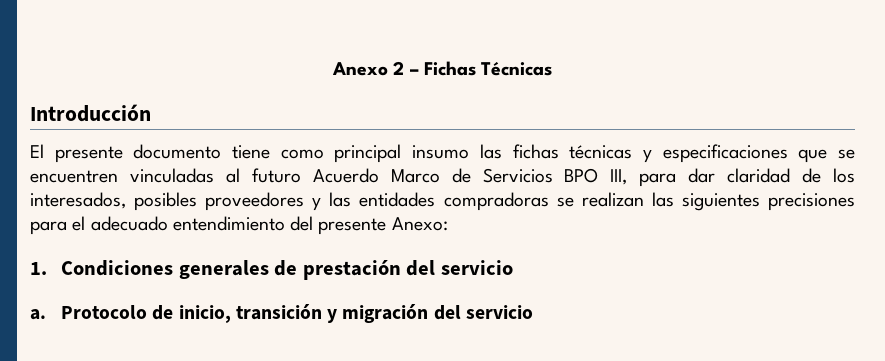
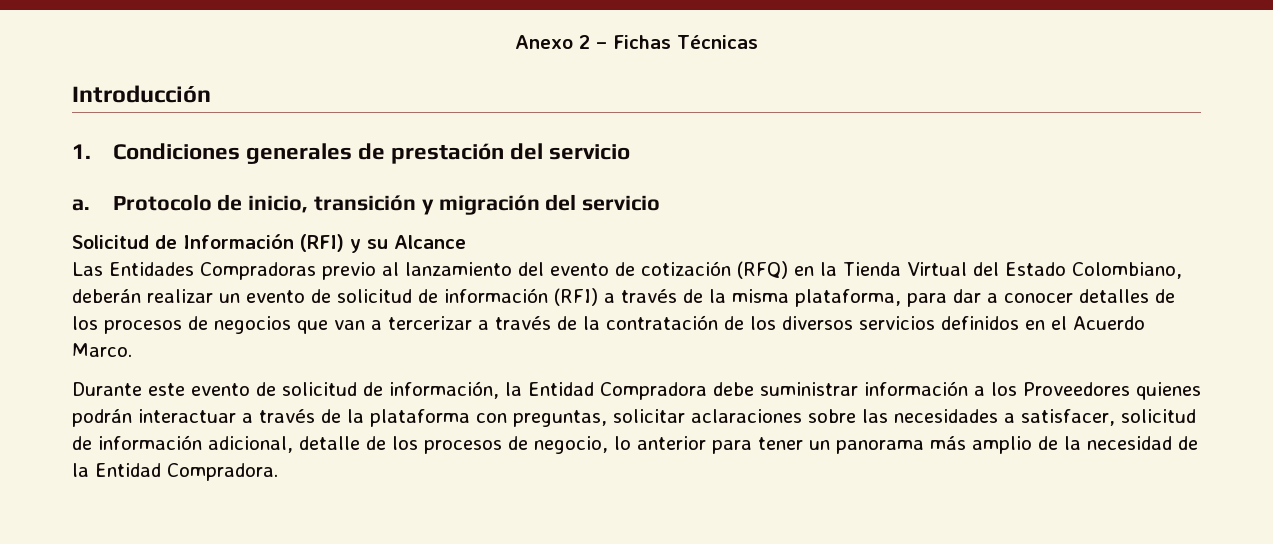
[30,144,856,163] [30,168,856,187] [30,192,856,211] [30,216,448,235] // El presente documento tiene como principal insumo las fichas técnicas y especificaciones que se encuentren vinculadas al futuro Acuerdo Marco de Servicios BPO III, para dar claridad de los interesados, posibles proveedores y las entidades compradoras se realizan las siguientes precisiones para el adecuado entendimiento del presente Anexo: -> (211, 94) none
(533, 312) none -> [72,234,466,253] [72,261,1182,280] [72,288,1175,307] [72,315,1145,334] [72,343,132,357] [72,381,1201,400] [72,409,1196,427] [72,435,1198,454] [72,463,278,481] // Solicitud de Información (RFI) y su Alcance // Las Entidades Compradoras previo al lanzamiento del evento de cotización (RFQ) en la Tienda Virtual del Estado Colombiano, deberán realizar un evento de solicitud de información (RFI) a través de la misma plataforma, para dar a conocer detalles de los procesos de negocios que van a tercerizar a través de la contratación de los diversos servicios definidos en el Acuerdo Marco. // Durante este evento de solicitud de información, la Entidad Compradora debe suministrar información a los Proveedores quienes podrán interactuar a través de la plataforma con preguntas, solicitar aclaraciones sobre las necesidades a satisfacer, solicitud de información adicional, detalle de los procesos de negocio, lo anterior para tener un panorama más amplio de la necesidad de la Entidad Compradora.

